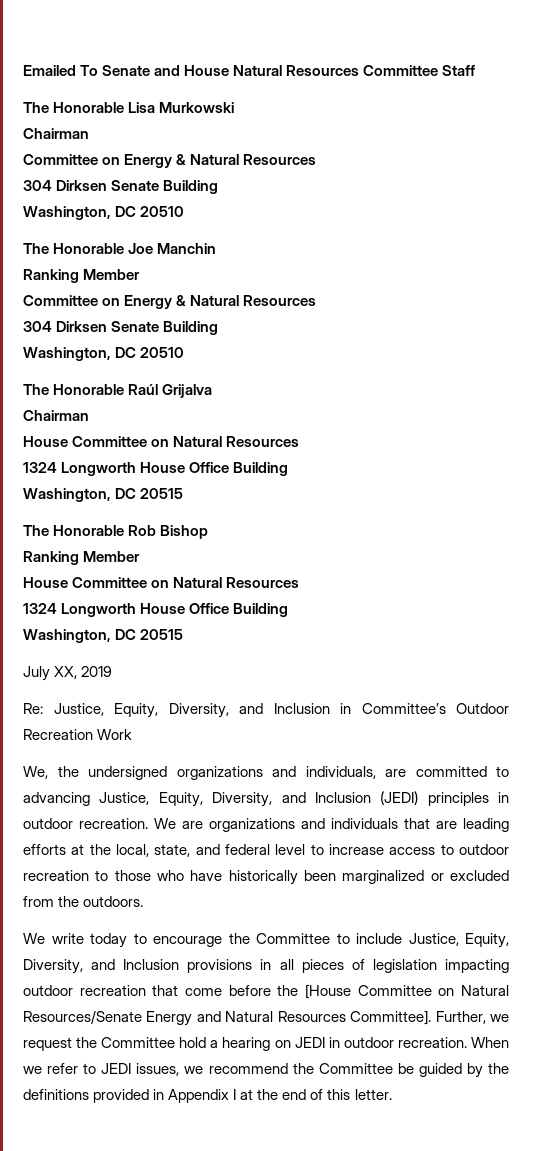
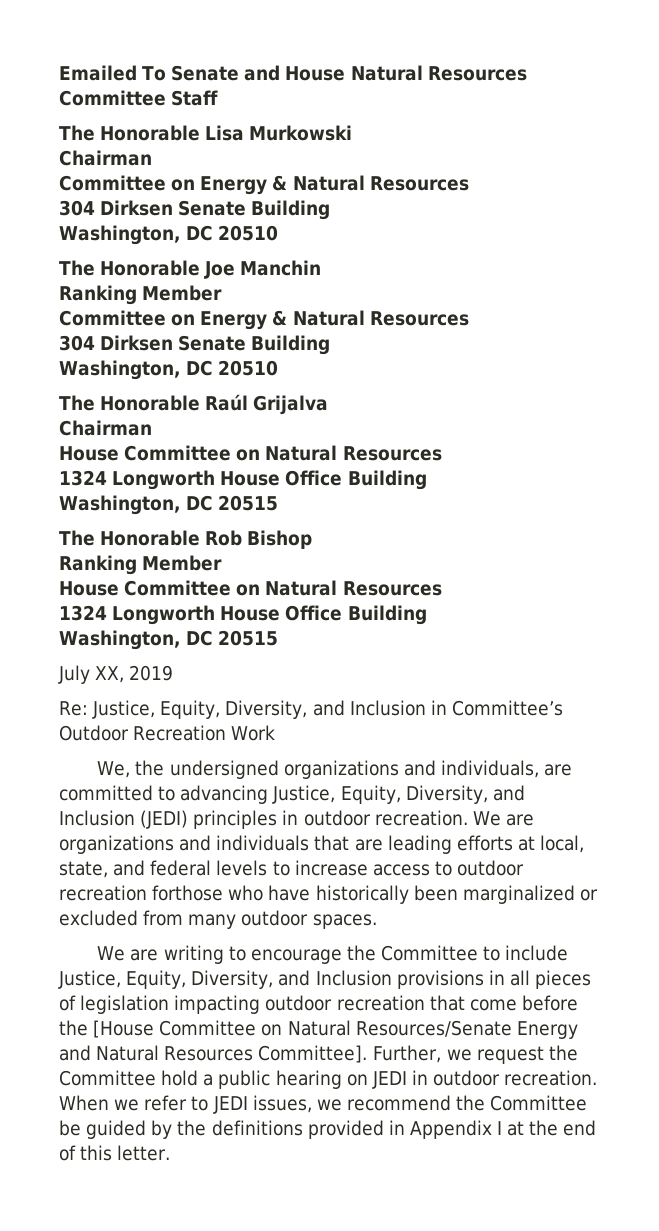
[89,844,111,855] the -> (535, 843) none
[275,844,306,855] level -> [216,860,268,876] levels
[95,870,151,881] to those -> [152,885,224,901] forthose
[58,896,144,907] [23,933,127,948] the outdoors. // We write today -> [188,910,377,929] [97,945,224,964] many outdoor spaces. // We are writing
(219, 1044) none -> [218,1070,271,1089] public

